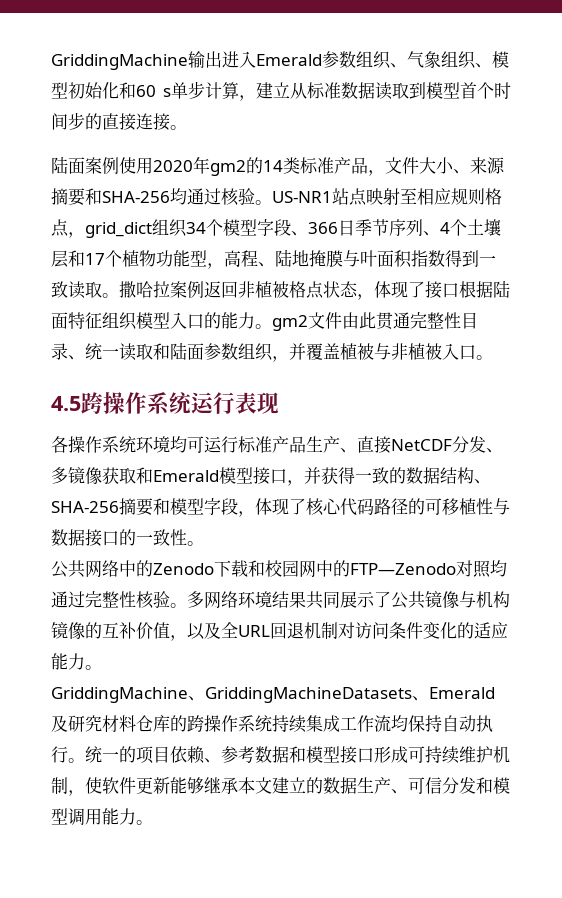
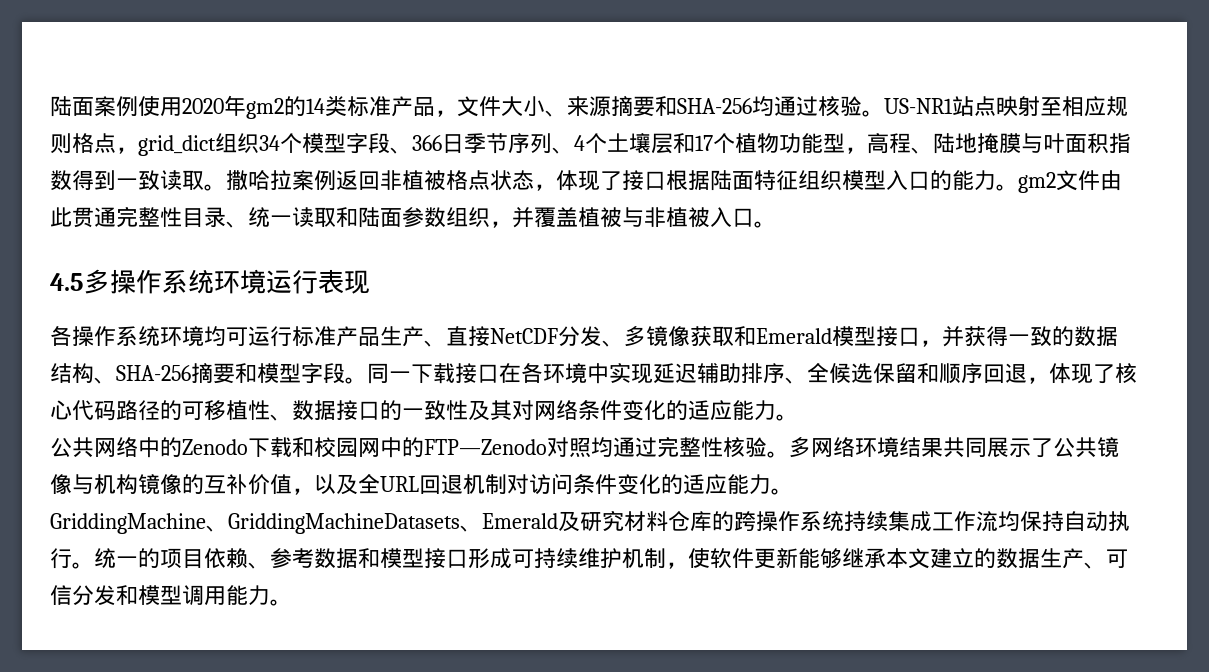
[51,51,509,70] [51,81,511,101] [51,112,187,131] GriddingMachine输出进入Emerald参数组织、气象组织、模型初始化和60 s单步计算，建立从标准数据读取到模型首个时间步的直接连接。 // -> (50, 106) none
[81,392,192,415] 跨操作系统 -> [84,269,266,294] 多操作系统环境
(238, 506) none -> [345,362,1027,384] 。同一下载接口在各环境中实现延迟辅助排序、全候选保留和顺序回退
[493,498,510,515] 与 -> [270,414,292,421] 、
(187, 537) none -> [468,400,776,421] 及其对网络条件变化的适应能力

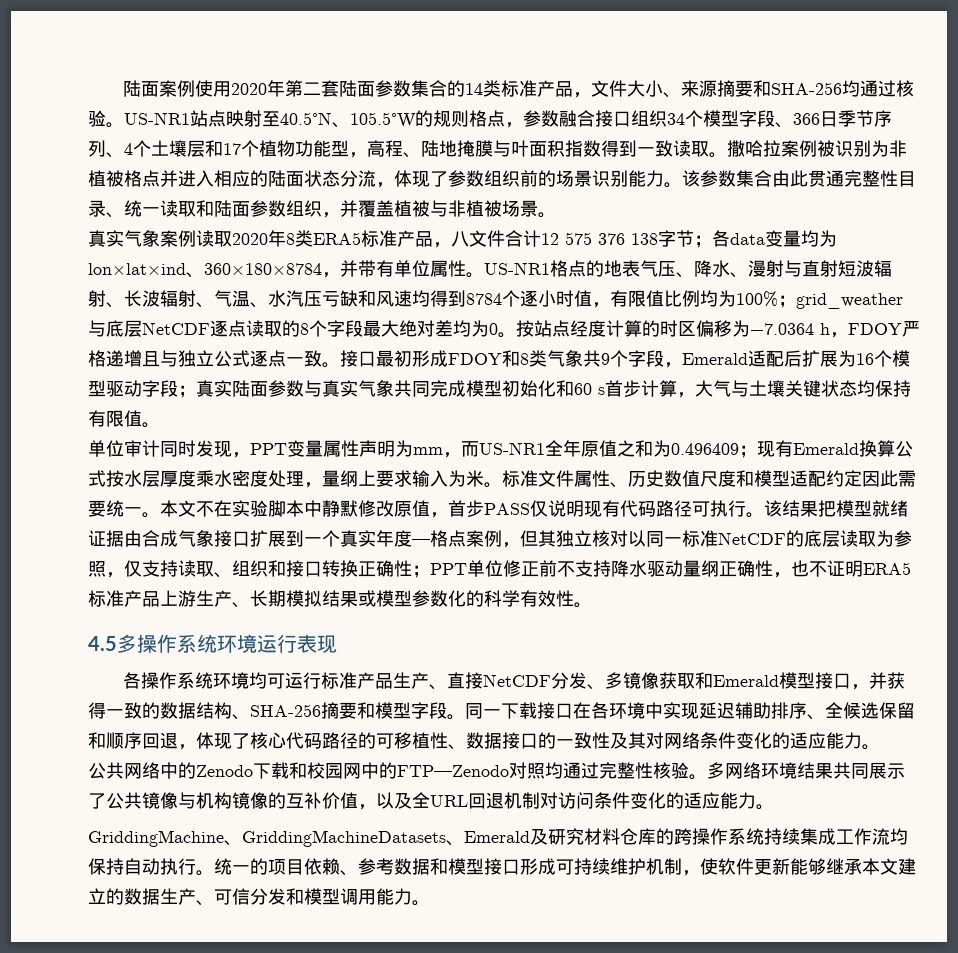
[246,98,284,119] gm2 -> [284,80,447,97] 第二套陆面参数集合
[1062,96,1128,117] [50,133,216,156] 相应规则格点，grid_dict -> [280,110,631,128] 40.5°N、105.5°W的规则格点，参数融合接口
[336,170,380,190] 返回 -> [817,140,889,157] 被识别为
[490,170,1100,193] 状态，体现了接口根据陆面特征组织模型入口的能力。gm2文件 -> [160,170,772,188] 并进入相应的陆面状态分流，体现了参数组织前的场景识别能力。该参数集合
[710,207,754,227] 入口 -> [502,200,556,218] [88,230,837,248] [88,260,892,278] [88,290,903,309] [88,320,920,338] [88,350,910,368] [88,380,911,398] [88,410,160,428] [88,440,913,458] [88,470,916,488] [88,500,908,518] [88,530,912,548] [88,560,911,578] [88,590,574,608] 场景。 // 真实气象案例读取2020年8类ERA5标准产品，八文件合计12 575 376 138字节；各data变量均为lon×lat×ind、360×180×8784，并带有单位属性。US-NR1格点的地表气压、降水、漫射与直射短波辐射、长波辐射、气温、水汽压亏缺和风速均得到8784个逐小时值，有限值比例均为100%；grid_weather与底层NetCDF逐点读取的8个字段最大绝对差均为0。按站点经度计算的时区偏移为−7.0364 h，FDOY严格递增且与独立公式逐点一致。接口最初形成FDOY和8类气象共9个字段，Emerald适配后扩展为16个模型驱动字段；真实陆面参数与真实气象共同完成模型初始化和60 s首步计算，大气与土壤关键状态均保持有限值。 // 单位审计同时发现，PPT变量属性声明为mm，而US-NR1全年原值之和为0.496409；现有Emerald换算公式按水层厚度乘水密度处理，量纲上要求输入为米。标准文件属性、历史数值尺度和模型适配约定因此需要统一。本文不在实验脚本中静默修改原值，首步PASS仅说明现有代码路径可执行。该结果把模型就绪证据由合成气象接口扩展到一个真实年度—格点案例，但其独立核对以同一标准NetCDF的底层读取为参照，仅支持读取、组织和接口转换正确性；PPT单位修正前不支持降水驱动量纲正确性，也不证明ERA5标准产品上游生产、长期模拟结果或模型参数化的科学有效性

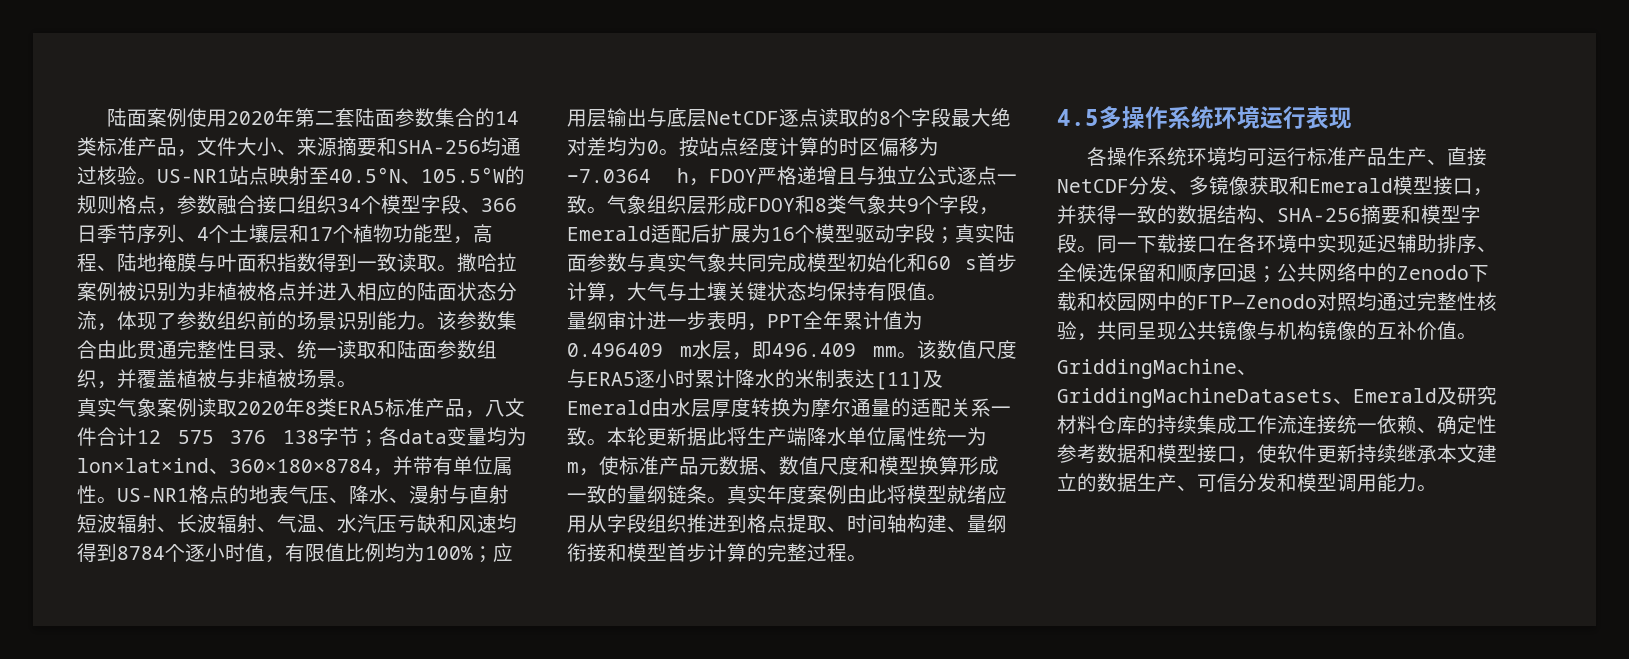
[796,293,903,309] grid_weather -> [493,543,513,562] [567,108,647,127] 应用层输出
[340,350,412,367] 接口最初 -> [607,195,707,214] 气象组织层
[88,440,913,458] [88,470,916,488] [88,500,908,518] [88,530,912,548] [88,560,911,578] [88,590,574,608] 单位审计同时发现，PPT变量属性声明为mm，而US-NR1全年原值之和为0.496409；现有Emerald换算公式按水层厚度乘水密度处理，量纲上要求输入为米。标准文件属性、历史数值尺度和模型适配约定因此需要统一。本文不在实验脚本中静默修改原值，首步PASS仅说明现有代码路径可执行。该结果把模型就绪证据由合成气象接口扩展到一个真实年度—格点案例，但其独立核对以同一标准NetCDF的底层读取为参照，仅支持读取、组织和接口转换正确性；PPT单位修正前不支持降水驱动量纲正确性，也不证明ERA5标准产品上游生产、长期模拟结果或模型参数化的科学有效性 -> [567,311,923,331] [567,340,1017,360] [567,369,943,390] [567,398,1011,418] [567,427,987,447] [567,456,999,476] [567,485,1007,504] [567,514,1007,533] [567,543,847,562] 量纲审计进一步表明，PPT全年累计值为0.496409 m水层，即496.409 mm。该数值尺度与ERA5逐小时累计降水的米制表达[11]及Emerald由水层厚度转换为摩尔通量的适配关系一致。本轮更新据此将生产端降水单位属性统一为m，使标准产品元数据、数值尺度和模型换算形成一致的量纲链条。真实年度案例由此将模型就绪应用从字段组织推进到格点提取、时间轴构建、量纲衔接和模型首步计算的完整过程
[178,732,880,750] ，体现了核心代码路径的可移植性、数据接口的一致性及其对网络条件变化的适应能力。 // -> [1257,266,1277,283] ；
[689,762,905,780] [88,793,106,809] 。多网络环境结果共同展示了 -> [1077,321,1177,341] ，共同呈现
[358,792,756,810] ，以及全URL回退机制对访问条件变化的适应能力 -> (1457, 330) none
[674,828,764,845] 跨操作系统 -> (1157, 424) none
[890,828,908,845] [88,858,358,876] 均保持自动执行。统一的项目依赖、 -> [1297,415,1497,435] 连接统一依赖、确定性
[520,858,682,875] 形成可持续维护机制 -> (1237, 454) none
[790,858,826,875] 能够 -> [1357,444,1397,463] 持续

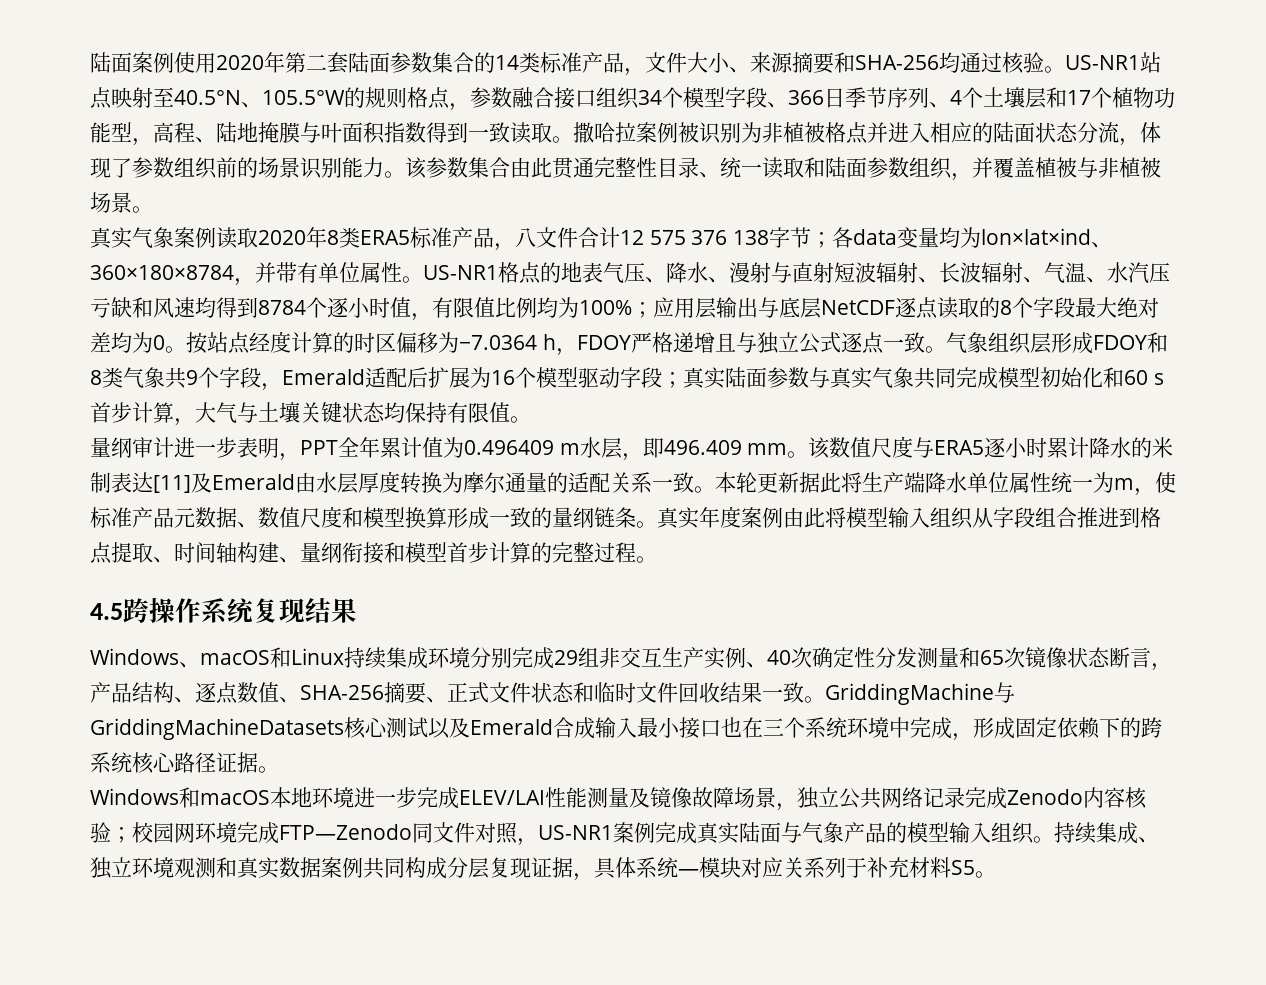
[947,485,1007,504] [567,515,587,533] 就绪应用 -> [888,507,973,529] 输入组织
[667,514,687,533] 织 -> [1056,507,1077,528] 合
[1099,106,1352,129] [1087,147,1488,166] [1057,176,1493,196] [1057,205,1481,225] [1057,234,1497,254] [1057,263,1489,283] [1057,292,1497,311] [1057,321,1477,341] [1057,359,1257,379] [1057,386,1497,408] [1057,415,1497,435] [1057,444,1497,464] [1057,473,1417,492] 多操作系统环境运行表现 // 各操作系统环境均可运行标准产品生产、直接NetCDF分发、多镜像获取和Emerald模型接口，并获得一致的数据结构、SHA-256摘要和模型字段。同一下载接口在各环境中实现延迟辅助排序、全候选保留和顺序回退；公共网络中的Zenodo下载和校园网中的FTP—Zenodo对照均通过完整性核验，共同呈现公共镜像与机构镜像的互补价值。 // GriddingMachine、GriddingMachineDatasets、Emerald及研究材料仓库的持续集成工作流连接统一依赖、确定性参考数据和模型接口，使软件更新持续继承本文建立的数据生产、可信分发和模型调用能力 -> [123,597,357,624] [90,647,1172,671] [90,682,1015,705] [90,717,1162,741] [90,752,279,774] [90,787,1147,811] [90,822,1159,846] [90,857,975,881] 跨操作系统复现结果 // Windows、macOS和Linux持续集成环境分别完成29组非交互生产实例、40次确定性分发测量和65次镜像状态断言，产品结构、逐点数值、SHA-256摘要、正式文件状态和临时文件回收结果一致。GriddingMachine与GriddingMachineDatasets核心测试以及Emerald合成输入最小接口也在三个系统环境中完成，形成固定依赖下的跨系统核心路径证据。 // Windows和macOS本地环境进一步完成ELEV/LAI性能测量及镜像故障场景，独立公共网络记录完成Zenodo内容核验；校园网环境完成FTP—Zenodo同文件对照，US-NR1案例完成真实陆面与气象产品的模型输入组织。持续集成、独立环境观测和真实数据案例共同构成分层复现证据，具体系统—模块对应关系列于补充材料S5

